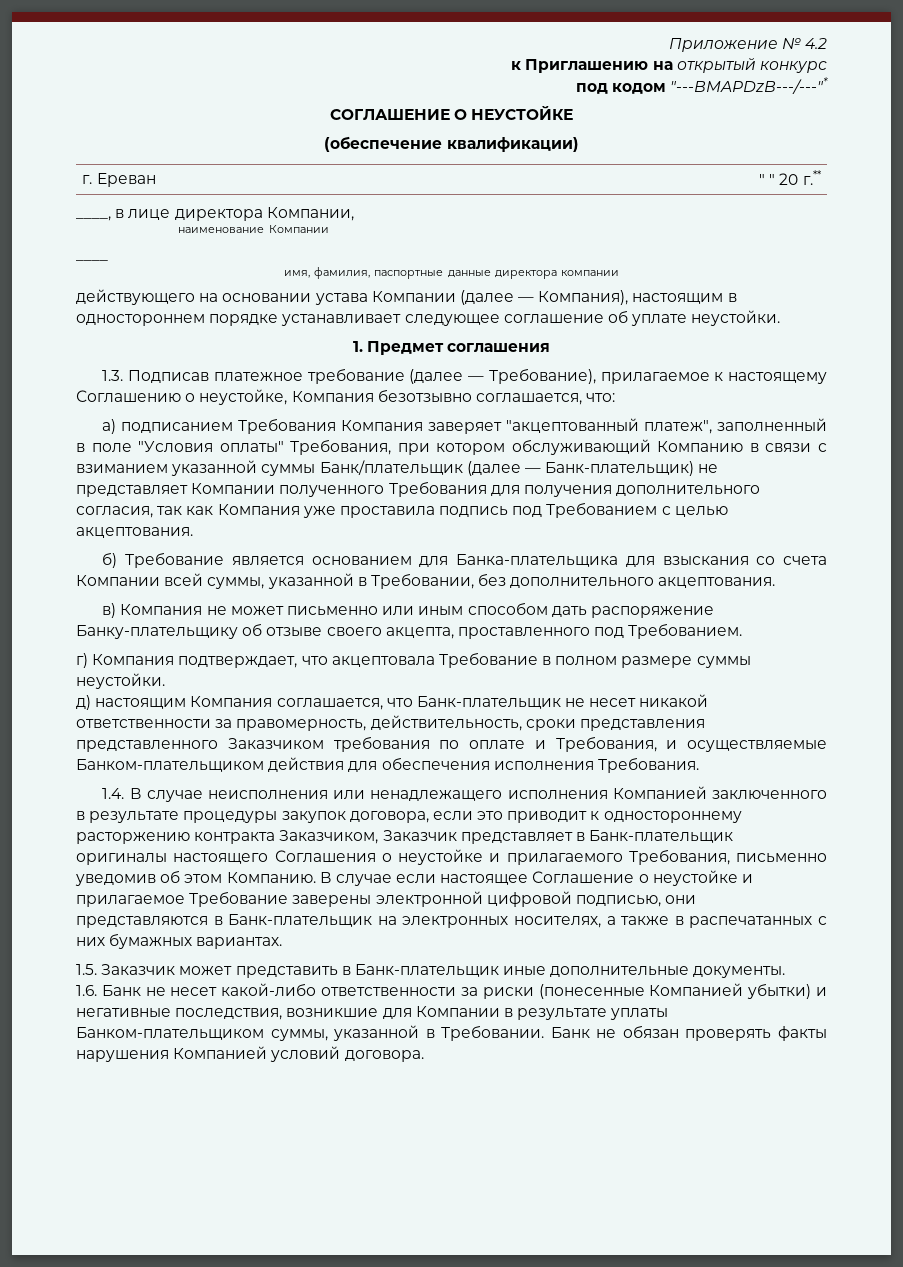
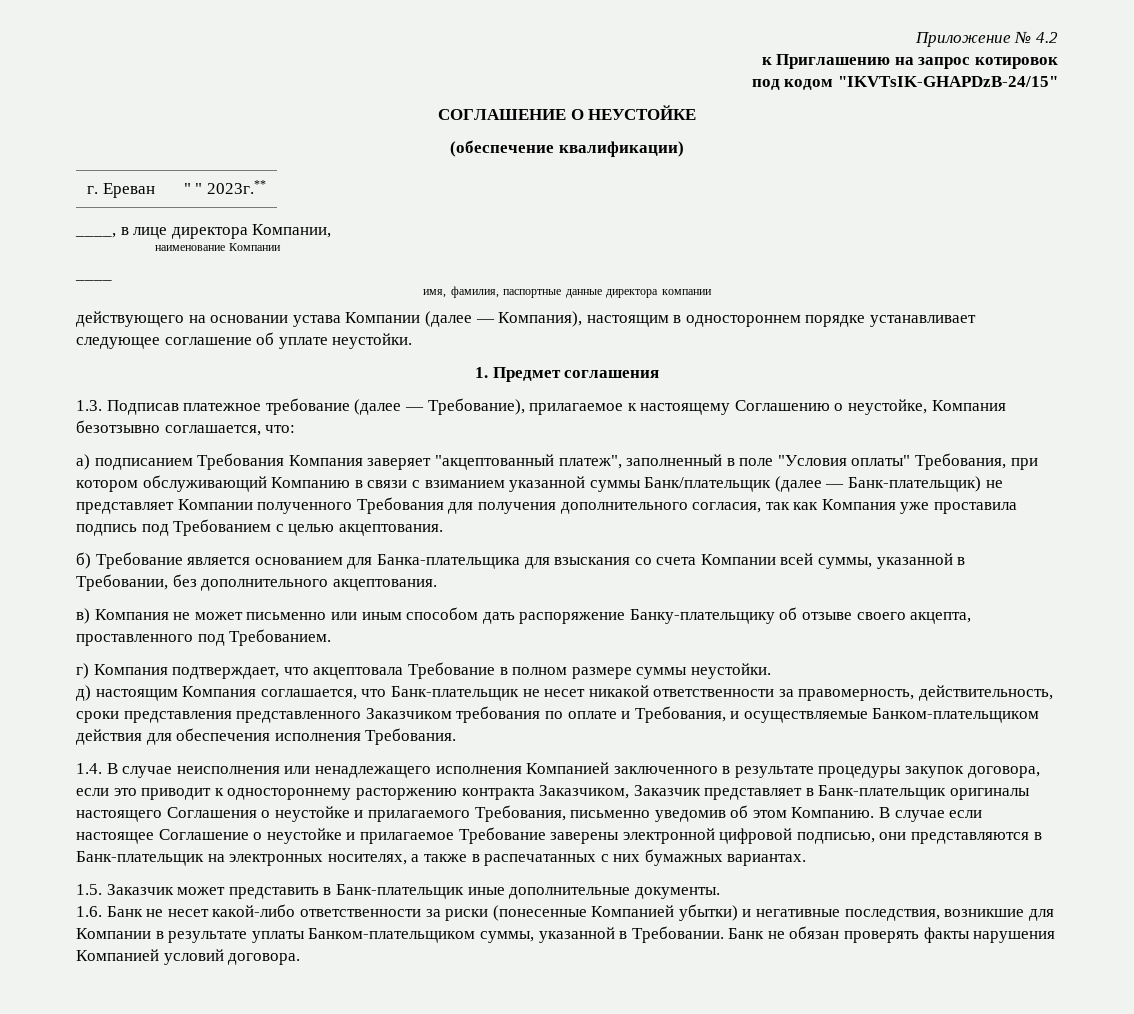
[676,58,827,73] открытый конкурс -> [918,57,1058,69] запрос котировок
[669,77,828,94] "---BMAPDzB---/---"* -> [838,76,1058,87] "IKVTsIK-GHAPDzB-24/15"
[779,170,821,185] 20 г.** -> [206,180,266,194] 2023г.**

